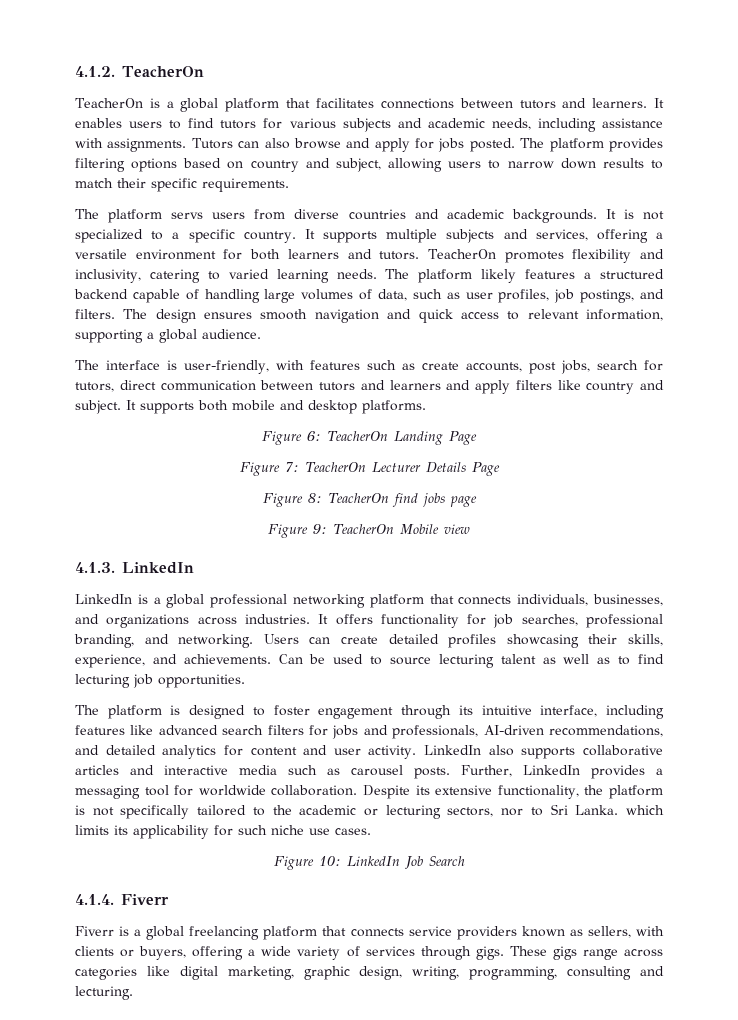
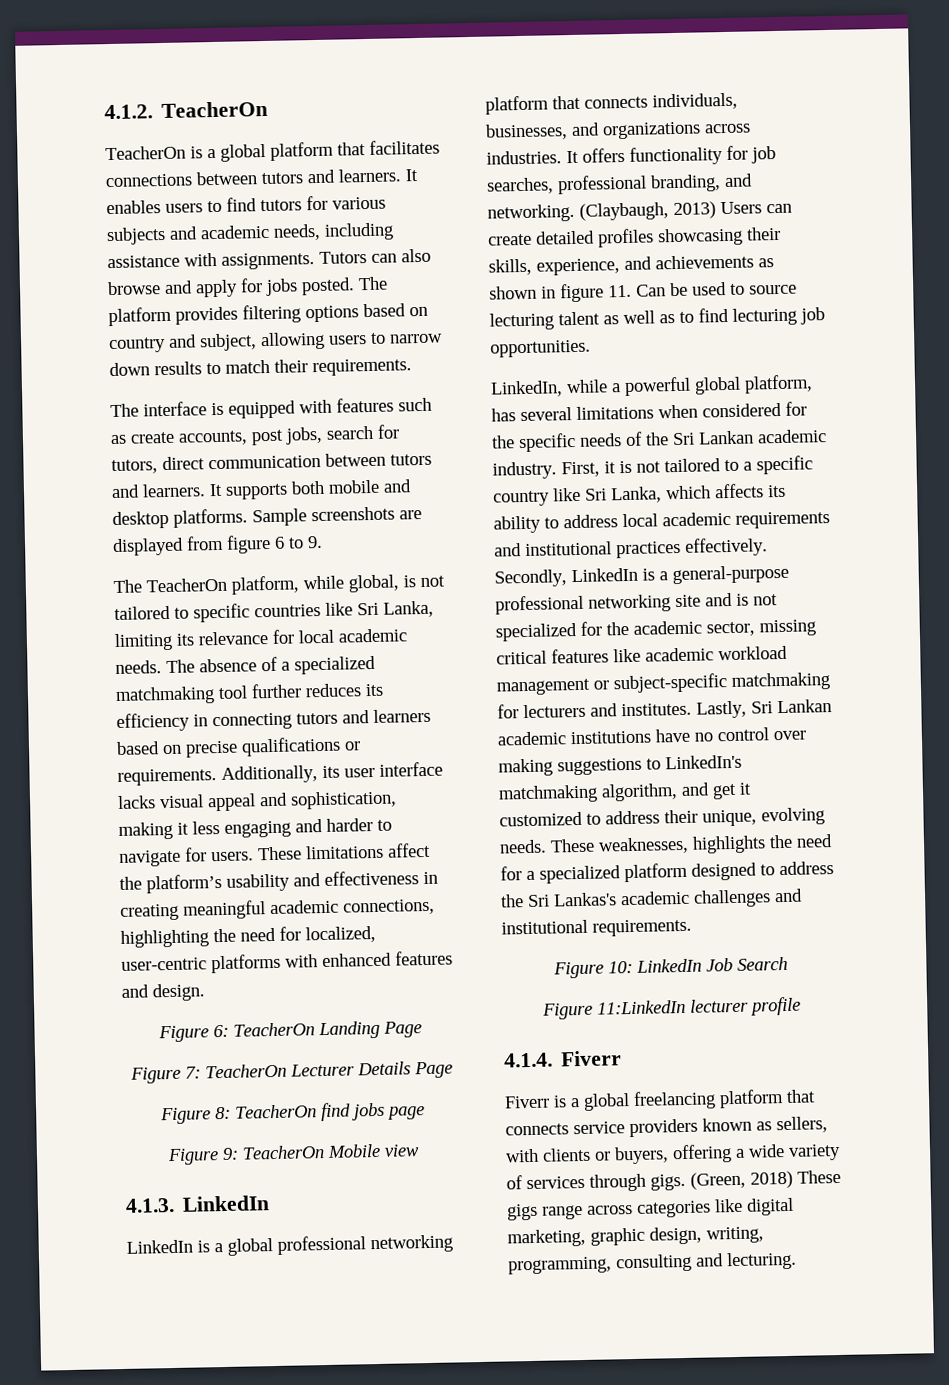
[151,178,289,192] [75,209,665,223] [75,229,663,243] [75,249,665,263] [75,269,665,283] [74,289,664,303] [75,309,664,323] [75,329,261,343] specific requirements. // The platform servs users from diverse countries and academic backgrounds. It is not specialized to a specific country. It supports multiple subjects and services, offering a versatile environment for both learners and tutors. TeacherOn promotes flexibility and inclusivity, catering to varied learning needs. The platform likely features a structured backend capable of handling large volumes of data, such as user profiles, job postings, and filters. The design ensures smooth navigation and quick access to relevant information, supporting a global audience. -> [312,358,412,377] requirements.
[184,360,270,374] user-friendly, -> [228,400,296,419] equipped
[389,380,664,394] [75,400,121,414] learners and apply filters like country and subject. -> [142,483,206,498] learners.
(426, 407) none -> [252,506,422,527] [112,534,323,557] [113,574,445,595] [114,600,434,623] [114,628,407,652] [115,655,376,675] [115,683,384,706] [116,708,431,733] [116,736,361,758] [117,761,443,786] [117,790,397,812] [118,818,392,840] [119,842,431,867] [119,870,438,894] [120,898,435,921] [120,925,376,948] [121,950,453,974] [121,983,205,1002] Sample screenshots are displayed from figure 6 to 9. // The TeacherOn platform, while global, is not tailored to specific countries like Sri Lanka, limiting its relevance for local academic needs. The absence of a specialized matchmaking tool further reduces its efficiency in connecting tutors and learners based on precise qualifications or requirements. Additionally, its user interface lacks visual appeal and sophistication, making it less engaging and harder to navigate for users. These limitations affect the platform’s usability and effectiveness in creating meaningful academic connections, highlighting the need for localized, user-centric platforms with enhanced features and design.
(254, 641) none -> [579,201,716,221] (Claybaugh, 2013)
[183,654,271,664] achievements. -> [655,254,774,270] [489,283,632,303] achievements as shown in figure 11.
[75,705,664,719] [75,725,663,739] [75,745,663,759] [75,765,663,779] [75,785,663,799] [75,804,665,819] [75,825,371,839] The platform is designed to foster engagement through its intuitive interface, including features like advanced search filters for jobs and professionals, AI-driven recommendations, and detailed analytics for content and user activity. LinkedIn also supports collaborative articles and interactive media such as carousel posts. Further, LinkedIn provides a messaging tool for worldwide collaboration. Despite its extensive functionality, the platform is not specifically tailored to the academic or lecturing sectors, nor to Sri Lanka. which limits its applicability for such niche use cases. -> [490,374,813,398] [491,401,807,422] [491,429,827,453] [492,455,813,480] [493,483,786,507] [493,511,830,534] [494,537,768,559] [494,564,789,588] [495,592,778,615] [495,619,816,642] [496,645,788,665] [496,672,831,696] [497,699,832,719] [497,727,806,746] [498,754,742,777] [498,782,752,804] [499,807,825,827] [499,834,833,855] [500,861,834,884] [500,888,803,908] [501,918,692,937] LinkedIn, while a powerful global platform, has several limitations when considered for the specific needs of the Sri Lankan academic industry. First, it is not tailored to a specific country like Sri Lanka, which affects its ability to address local academic requirements and institutional practices effectively. Secondly, LinkedIn is a general-purpose professional networking site and is not specialized for the academic sector, missing critical features like academic workload management or subject-specific matchmaking for lecturers and institutes. Lastly, Sri Lankan academic institutions have no control over making suggestions to LinkedIn's matchmaking algorithm, and get it customized to address their unique, evolving needs. These weaknesses, highlights the need for a specialized platform designed to address the Sri Lankas's academic challenges and institutional requirements.
(465, 861) none -> [541,996,801,1020] // Figure 11:LinkedIn lecturer profile
(504, 953) none -> [690,1170,793,1190] (Green, 2018)

